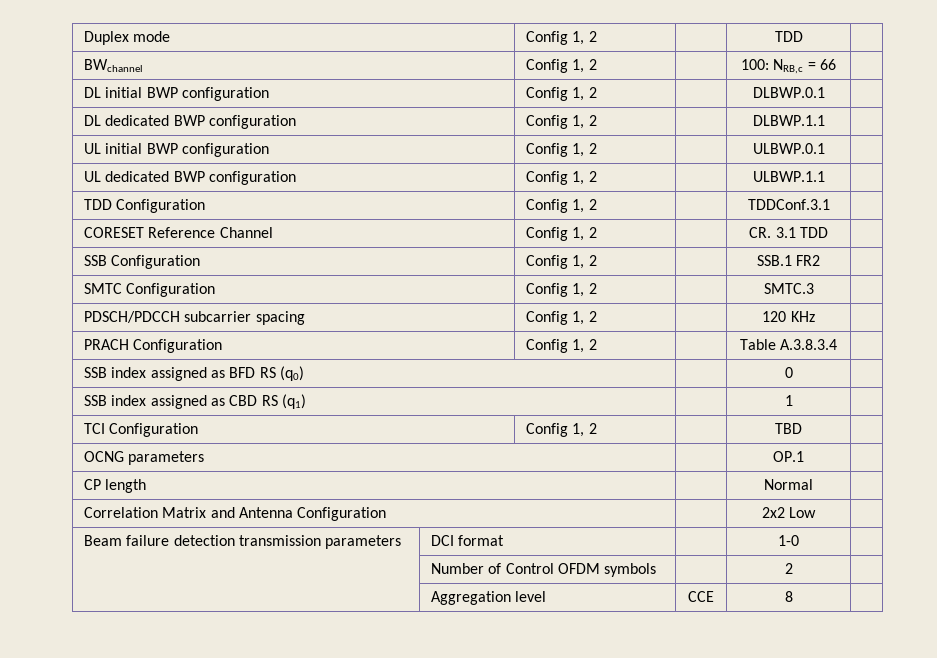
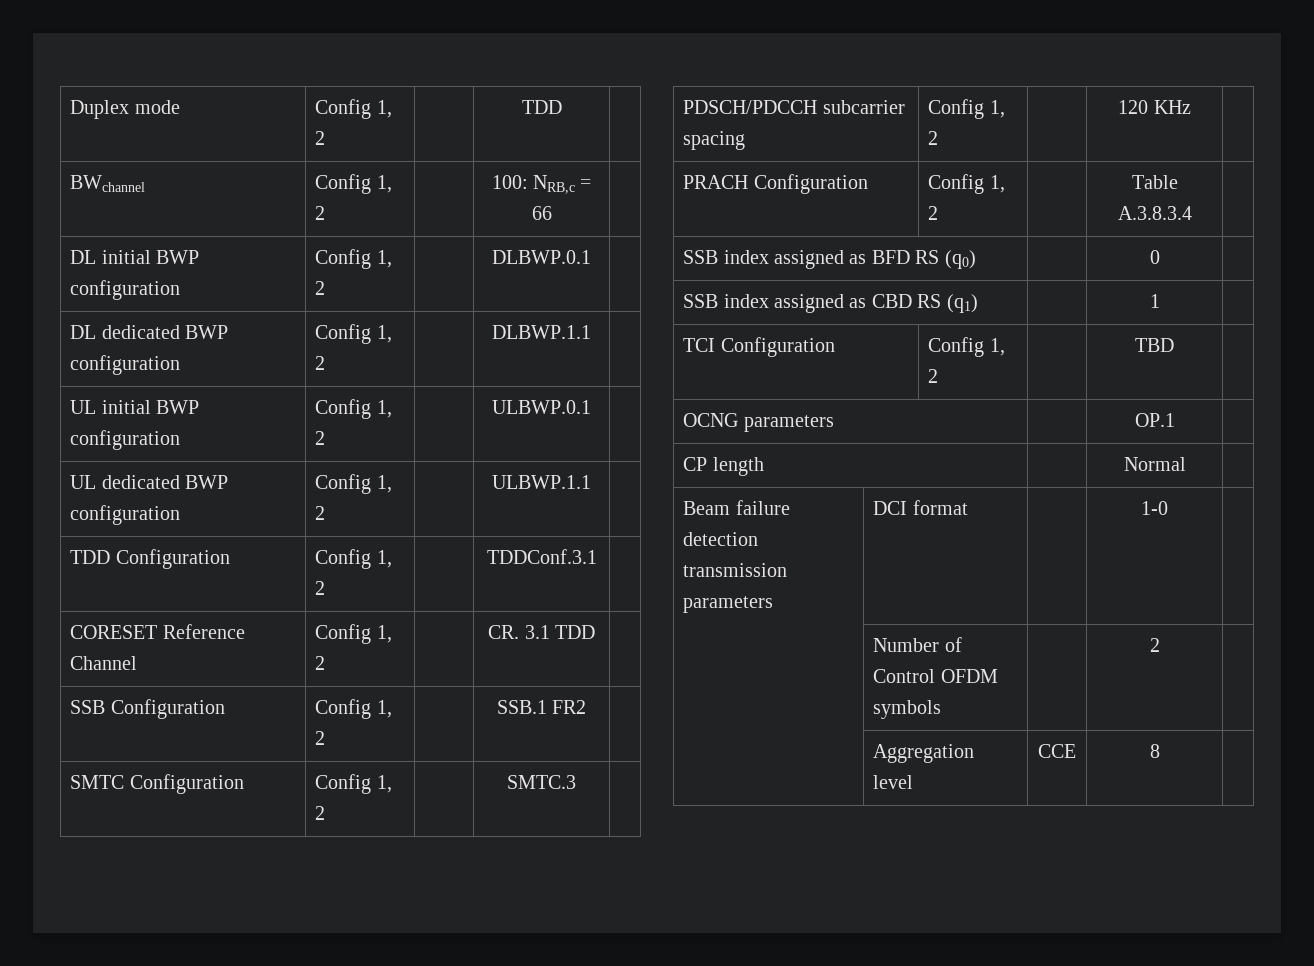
[84,507,387,521] [761,507,817,518] // Correlation Matrix and Antenna Configuration | | 2x2 Low | -> (1186, 464) none

